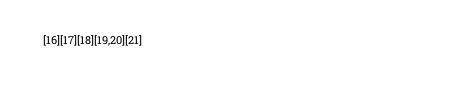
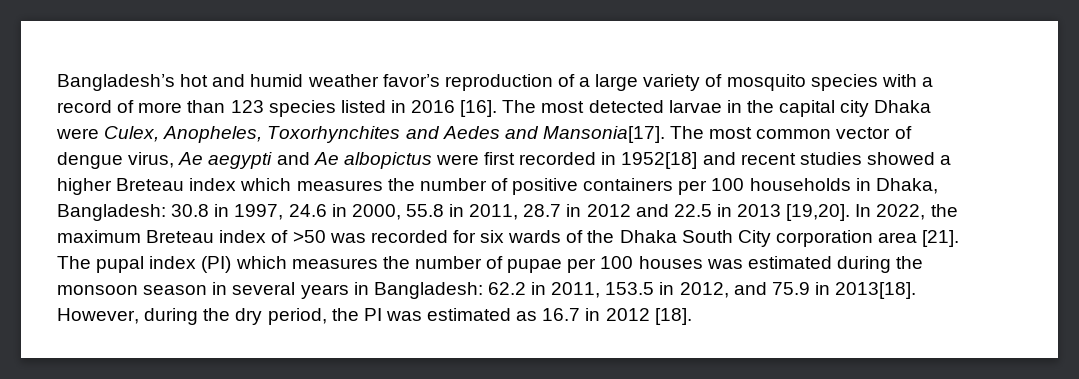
[43,35,142,46] [16][17][18][19,20][21] -> [57,74,933,91] [57,100,932,117] [56,126,912,143] [57,152,952,169] [57,178,938,195] [57,204,958,221] [57,230,960,247] [57,256,924,273] [57,282,917,299] [57,308,692,325] Bangladesh’s hot and humid weather favor’s reproduction of a large variety of mosquito species with a record of more than 123 species listed in 2016 [16]. The most detected larvae in the capital city Dhaka were Culex, Anopheles, Toxorhynchites and Aedes and Mansonia[17]. The most common vector of dengue virus, Ae aegypti and Ae albopictus were first recorded in 1952[18] and recent studies showed a higher Breteau index which measures the number of positive containers per 100 households in Dhaka, Bangladesh: 30.8 in 1997, 24.6 in 2000, 55.8 in 2011, 28.7 in 2012 and 22.5 in 2013 [19,20]. In 2022, the maximum Breteau index of >50 was recorded for six wards of the Dhaka South City corporation area [21]. The pupal index (PI) which measures the number of pupae per 100 houses was estimated during the monsoon season in several years in Bangladesh: 62.2 in 2011, 153.5 in 2012, and 75.9 in 2013[18]. However, during the dry period, the PI was estimated as 16.7 in 2012 [18].

